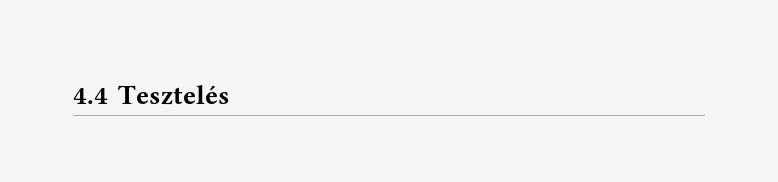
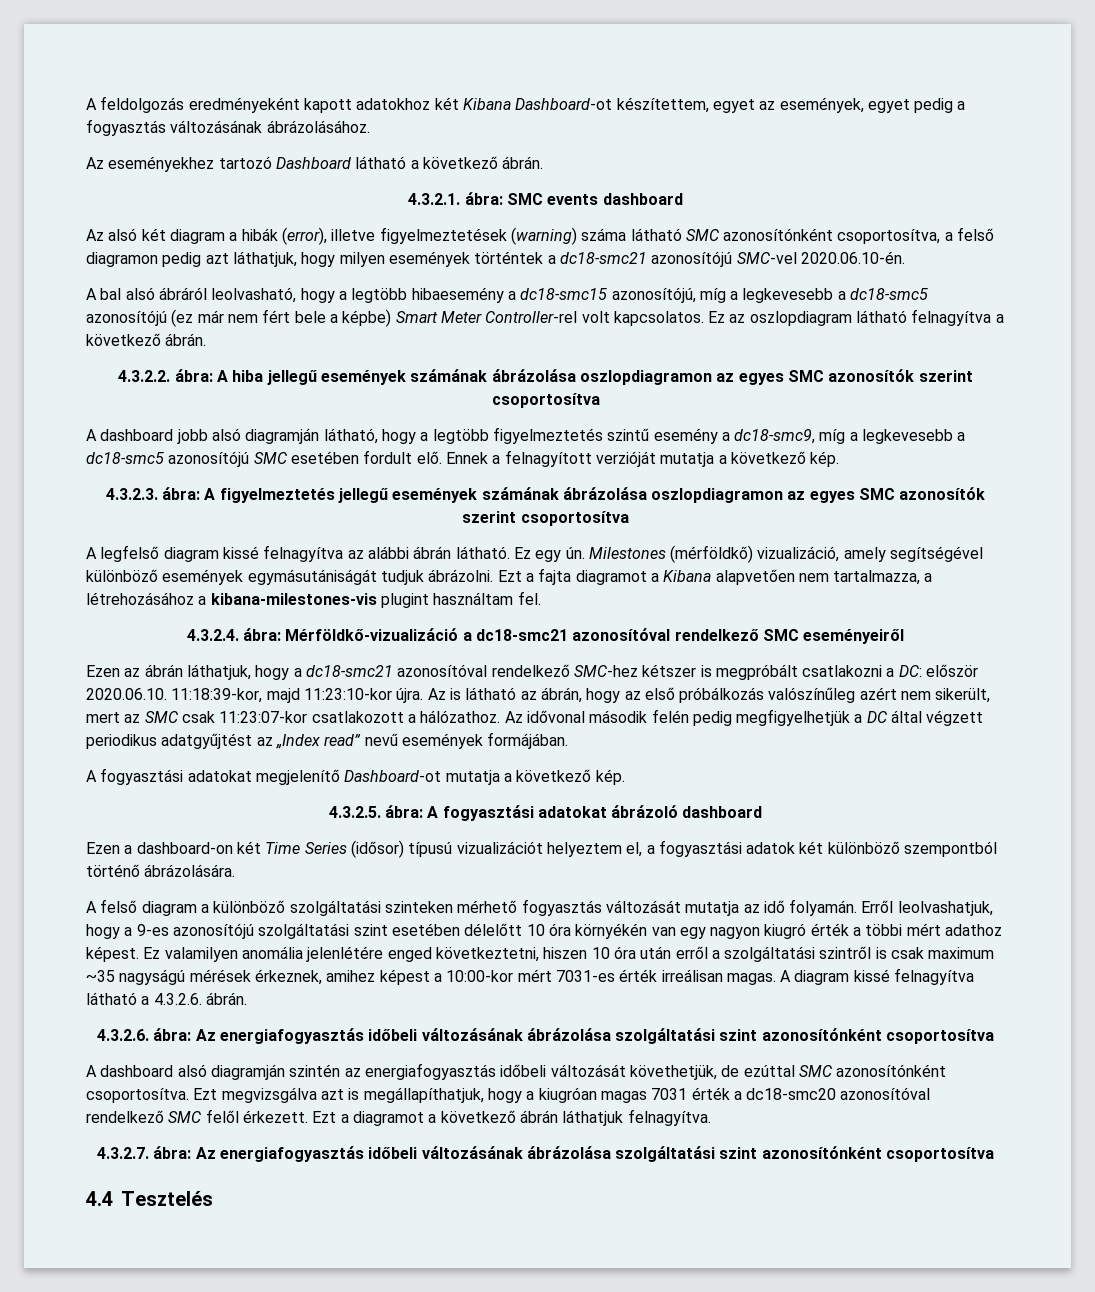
(73, 96) none -> [86,96,966,113] [86,119,370,136] [86,156,544,172] [408,192,683,205] [86,227,995,245] [86,251,905,267] [86,287,929,303] [86,309,1004,327] [86,333,207,346] [118,369,973,385] [491,393,600,408] [86,427,966,444] [86,450,840,467] [105,487,986,503] [462,511,629,526] [86,545,984,563] [86,568,933,585] [86,591,541,608] [186,628,905,644] [86,664,979,680] [86,687,991,703] [86,709,984,726] [86,732,569,749] [86,768,625,785] [328,805,763,821] [86,840,998,858] [86,864,236,877] [86,899,993,916] [86,923,1003,939] [86,946,995,962] [86,968,975,985] [86,992,247,1005] [96,1028,995,1044] [86,1063,947,1080] [86,1087,931,1103] [86,1109,711,1126] [96,1146,995,1162] A feldolgozás eredményeként kapott adatokhoz két Kibana Dashboard-ot készítettem, egyet az események, egyet pedig a fogyasztás változásának ábrázolásához. // Az eseményekhez tartozó Dashboard látható a következő ábrán. // 4.3.2.1. ábra: SMC events dashboard // Az alsó két diagram a hibák (error), illetve figyelmeztetések (warning) száma látható SMC azonosítónként csoportosítva, a felső diagramon pedig azt láthatjuk, hogy milyen események történtek a dc18-smc21 azonosítójú SMC-vel 2020.06.10-én. // A bal alsó ábráról leolvasható, hogy a legtöbb hibaesemény a dc18-smc15 azonosítójú, míg a legkevesebb a dc18-smc5 azonosítójú (ez már nem fért bele a képbe) Smart Meter Controller-rel volt kapcsolatos. Ez az oszlopdiagram látható felnagyítva a következő ábrán. // 4.3.2.2. ábra: A hiba jellegű események számának ábrázolása oszlopdiagramon az egyes SMC azonosítók szerint csoportosítva // A dashboard jobb alsó diagramján látható, hogy a legtöbb figyelmeztetés szintű esemény a dc18-smc9, míg a legkevesebb a dc18-smc5 azonosítójú SMC esetében fordult elő. Ennek a felnagyított verzióját mutatja a következő kép. // 4.3.2.3. ábra: A figyelmeztetés jellegű események számának ábrázolása oszlopdiagramon az egyes SMC azonosítók szerint csoportosítva // A legfelső diagram kissé felnagyítva az alábbi ábrán látható. Ez egy ún. Milestones (mérföldkő) vizualizáció, amely segítségével különböző események egymásutániságát tudjuk ábrázolni. Ezt a fajta diagramot a Kibana alapvetően nem tartalmazza, a létrehozásához a kibana-milestones-vis plugint használtam fel. // 4.3.2.4. ábra: Mérföldkő-vizualizáció a dc18-smc21 azonosítóval rendelkező SMC eseményeiről // Ezen az ábrán láthatjuk, hogy a dc18-smc21 azonosítóval rendelkező SMC-hez kétszer is megpróbált csatlakozni a DC: először 2020.06.10. 11:18:39-kor, majd 11:23:10-kor újra. Az is látható az ábrán, hogy az első próbálkozás valószínűleg azért nem sikerült, mert az SMC csak 11:23:07-kor csatlakozott a hálózathoz. Az idővonal második felén pedig megfigyelhetjük a DC által végzett periodikus adatgyűjtést az „Index read” nevű események formájában. // A fogyasztási adatokat megjelenítő Dashboard-ot mutatja a következő kép. // 4.3.2.5. ábra: A fogyasztási adatokat ábrázoló dashboard // Ezen a dashboard-on két Time Series (idősor) típusú vizualizációt helyeztem el, a fogyasztási adatok két különböző szempontból történő ábrázolására. // A felső diagram a különböző szolgáltatási szinteken mérhető fogyasztás változását mutatja az idő folyamán. Erről leolvashatjuk, hogy a 9-es azonosítójú szolgáltatási szint esetében délelőtt 10 óra környékén van egy nagyon kiugró érték a többi mért adathoz képest. Ez valamilyen anomália jelenlétére enged következtetni, hiszen 10 óra után erről a szolgáltatási szintről is csak maximum ~35 nagyságú mérések érkeznek, amihez képest a 10:00-kor mért 7031-es érték irreálisan magas. A diagram kissé felnagyítva látható a 4.3.2.6. ábrán. // 4.3.2.6. ábra: Az energiafogyasztás időbeli változásának ábrázolása szolgáltatási szint azonosítónként csoportosítva // A dashboard alsó diagramján szintén az energiafogyasztás időbeli változását követhetjük, de ezúttal SMC azonosítónként csoportosítva. Ezt megvizsgálva azt is megállapíthatjuk, hogy a kiugróan magas 7031 érték a dc18-smc20 azonosítóval rendelkező SMC felől érkezett. Ezt a diagramot a következő ábrán láthatjuk felnagyítva. // 4.3.2.7. ábra: Az energiafogyasztás időbeli változásának ábrázolása szolgáltatási szint azonosítónként csoportosítva //

